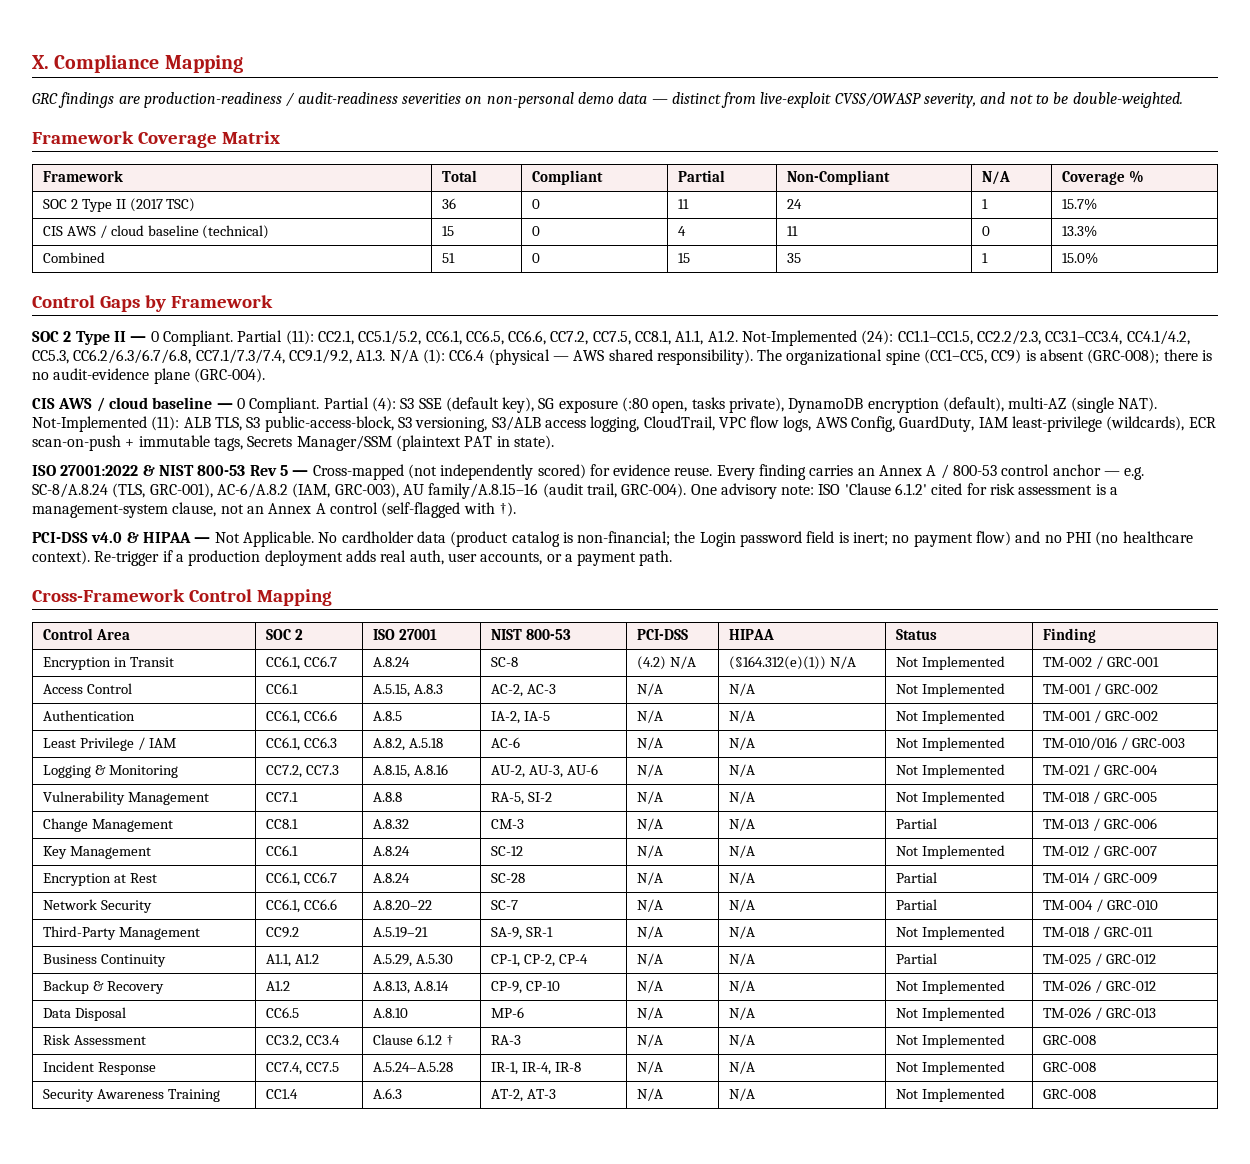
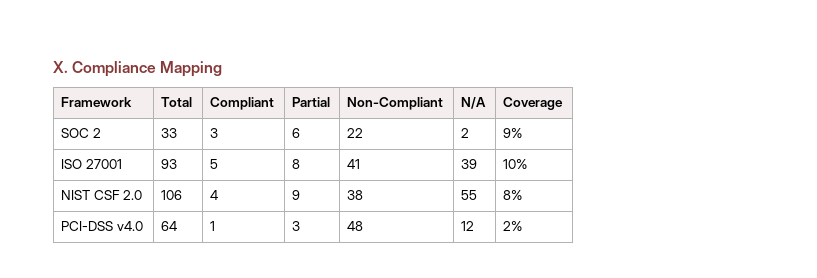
[32,92,1183,108] [32,131,280,148] // GRC findings are production-readiness / audit-readiness severities on non-personal demo data — distinct from live-exploit CVSS/OWASP severity, and not to be double-weighted. // Framework Coverage Matrix -> (223, 69) none
[1128,170,1144,183] [42,198,196,212] [441,198,456,209] [531,199,540,209] [677,199,689,209] [786,199,802,209] [981,199,988,209] [1061,198,1097,210] [42,225,270,239] [441,226,454,236] [531,226,540,236] [677,226,686,236] [786,226,798,236] [981,226,990,236] [1061,225,1097,237] [42,252,105,263] [441,253,455,263] [531,253,540,263] [677,253,690,263] [786,253,801,263] [981,253,988,263] [1061,252,1098,264] [32,295,273,312] [32,330,1190,346] [32,349,1213,365] [32,368,265,384] [32,397,1158,413] [32,416,1216,432] [32,435,554,451] [32,464,1145,480] [32,483,1119,499] [32,502,516,518] [32,531,1193,547] [32,550,673,566] [32,589,332,606] [42,628,130,640] [265,629,303,640] [372,629,437,640] [490,629,571,640] [636,629,688,640] [728,629,774,640] [895,629,937,640] [1042,628,1096,643] [42,657,174,670] [265,656,337,670] [372,657,410,667] [490,657,518,667] [636,656,696,670] [728,656,856,670] [895,656,1005,670] [1042,656,1159,669] [42,683,132,694] [265,683,298,694] [372,684,443,697] [490,684,556,697] [636,683,663,696] [728,683,755,696] [895,683,1005,697] [1042,683,1158,696] [42,710,135,721] [265,710,337,724] [372,711,402,721] [490,711,550,724] [636,710,663,723] [728,710,755,723] [895,710,1005,724] [1042,710,1158,723] [42,737,176,751] [265,737,337,751] [372,738,443,751] [490,737,520,748] [636,737,663,750] [728,737,755,750] [895,737,1005,751] [1042,737,1185,750] [42,765,178,778] [265,765,339,778] [372,764,448,778] [490,764,598,778] [636,764,663,777] [728,764,755,777] [895,764,1005,778] [1042,764,1158,777] [42,791,209,805] [265,792,298,802] [372,792,402,802] [490,792,552,805] [636,791,663,804] [728,791,755,804] [895,791,1005,805] [1042,791,1157,804] [42,818,173,832] [265,819,298,829] [372,819,409,829] [490,819,524,829] [636,818,663,831] [728,818,755,831] [895,818,937,829] [1042,818,1157,831] [42,846,151,859] [265,845,298,856] [372,846,410,856] [490,846,523,856] [636,845,663,858] [728,845,755,858] [895,845,1005,859] [1042,845,1157,858] [42,873,157,886] [265,872,337,886] [372,873,410,883] [490,873,525,883] [636,872,663,885] [728,872,755,885] [895,872,937,883] [1042,872,1157,885] [42,899,152,913] [265,899,337,913] [372,900,432,910] [490,900,518,910] [636,899,663,912] [728,899,755,912] [895,899,937,910] [1042,899,1158,912] [42,926,200,940] [265,927,299,938] [372,927,428,938] [490,927,553,940] [636,926,663,939] [728,926,755,939] [895,926,1005,940] [1042,926,1153,939] [42,954,166,967] [265,954,319,967] [372,954,453,967] [490,954,588,967] [636,953,663,966] [728,953,755,966] [895,953,937,964] [1042,953,1156,966] [42,980,164,994] [265,981,290,991] [372,981,449,994] [490,981,560,994] [636,980,663,993] [728,980,755,993] [895,980,1005,994] [1042,980,1156,993] [42,1007,126,1021] [265,1007,299,1018] [372,1008,408,1018] [490,1007,524,1018] [636,1007,663,1020] [728,1007,755,1020] [895,1007,1005,1021] [1042,1007,1156,1020] [42,1034,146,1045] [265,1035,340,1048] [372,1034,454,1045] [490,1035,521,1045] [636,1034,663,1047] [728,1034,755,1047] [895,1034,1005,1048] [1042,1035,1096,1045] [42,1061,156,1075] [265,1062,339,1075] [372,1062,453,1072] [490,1062,581,1075] [636,1061,663,1074] [728,1061,755,1074] [895,1061,1005,1075] [1042,1062,1096,1072] [42,1089,220,1102] [265,1089,298,1099] [372,1088,402,1099] [490,1089,556,1102] [636,1088,663,1101] [728,1088,755,1101] [895,1088,1005,1102] [1042,1089,1096,1099] % // SOC 2 Type II (2017 TSC) | 36 | 0 | 11 | 24 | 1 | 15.7% // CIS AWS / cloud baseline (technical) | 15 | 0 | 4 | 11 | 0 | 13.3% // Combined | 51 | 0 | 15 | 35 | 1 | 15.0% // Control Gaps by Framework // SOC 2 Type II — 0 Compliant. Partial (11): CC2.1, CC5.1/5.2, CC6.1, CC6.5, CC6.6, CC7.2, CC7.5, CC8.1, A1.1, A1.2. Not-Implemented (24): CC1.1–CC1.5, CC2.2/2.3, CC3.1–CC3.4, CC4.1/4.2, CC5.3, CC6.2/6.3/6.7/6.8, CC7.1/7.3/7.4, CC9.1/9.2, A1.3. N/A (1): CC6.4 (physical — AWS shared responsibility). The organizational spine (CC1–CC5, CC9) is absent (GRC-008); there is no audit-evidence plane (GRC-004). // CIS AWS / cloud baseline — 0 Compliant. Partial (4): S3 SSE (default key), SG exposure (:80 open, tasks private), DynamoDB encryption (default), multi-AZ (single NAT). Not-Implemented (11): ALB TLS, S3 public-access-block, S3 versioning, S3/ALB access logging, CloudTrail, VPC flow logs, AWS Config, GuardDuty, IAM least-privilege (wildcards), ECR scan-on-push + immutable tags, Secrets Manager/SSM (plaintext PAT in state). // ISO 27001:2022 & NIST 800-53 Rev 5 — Cross-mapped (not independently scored) for evidence reuse. Every finding carries an Annex A / 800-53 control anchor — e.g. SC-8/A.8.24 (TLS, GRC-001), AC-6/A.8.2 (IAM, GRC-003), AU family/A.8.15–16 (audit trail, GRC-004). One advisory note: ISO 'Clause 6.1.2' cited for risk assessment is a management-system clause, not an Annex A control (self-flagged with †). // PCI-DSS v4.0 & HIPAA — Not Applicable. No cardholder data (product catalog is non-financial; the Login password field is inert; no payment flow) and no PHI (no healthcare context). Re-trigger if a production deployment adds real auth, user accounts, or a payment path. // Cross-Framework Control Mapping // Control Area | SOC 2 | ISO 27001 | NIST 800-53 | PCI-DSS | HIPAA | Status | Finding // Encryption in Transit | CC6.1, CC6.7 | A.8.24 | SC-8 | (4.2) N/A | (§164.312(e)(1)) N/A | Not Implemented | TM-002 / GRC-001 // Access Control | CC6.1 | A.5.15, A.8.3 | AC-2, AC-3 | N/A | N/A | Not Implemented | TM-001 / GRC-002 // Authentication | CC6.1, CC6.6 | A.8.5 | IA-2, IA-5 | N/A | N/A | Not Implemented | TM-001 / GRC-002 // Least Privilege / IAM | CC6.1, CC6.3 | A.8.2, A.5.18 | AC-6 | N/A | N/A | Not Implemented | TM-010/016 / GRC-003 // Logging & Monitoring | CC7.2, CC7.3 | A.8.15, A.8.16 | AU-2, AU-3, AU-6 | N/A | N/A | Not Implemented | TM-021 / GRC-004 // Vulnerability Management | CC7.1 | A.8.8 | RA-5, SI-2 | N/A | N/A | Not Implemented | TM-018 / GRC-005 // Change Management | CC8.1 | A.8.32 | CM-3 | N/A | N/A | Partial | TM-013 / GRC-006 // Key Management | CC6.1 | A.8.24 | SC-12 | N/A | N/A | Not Implemented | TM-012 / GRC-007 // Encryption at Rest | CC6.1, CC6.7 | A.8.24 | SC-28 | N/A | N/A | Partial | TM-014 / GRC-009 // Network Security | CC6.1, CC6.6 | A.8.20–22 | SC-7 | N/A | N/A | Partial | TM-004 / GRC-010 // Third-Party Management | CC9.2 | A.5.19–21 | SA-9, SR-1 | N/A | N/A | Not Implemented | TM-018 / GRC-011 // Business Continuity | A1.1, A1.2 | A.5.29, A.5.30 | CP-1, CP-2, CP-4 | N/A | N/A | Partial | TM-025 / GRC-012 // Backup & Recovery | A1.2 | A.8.13, A.8.14 | CP-9, CP-10 | N/A | N/A | Not Implemented | TM-026 / GRC-012 // Data Disposal | CC6.5 | A.8.10 | MP-6 | N/A | N/A | Not Implemented | TM-026 / GRC-013 // Risk Assessment | CC3.2, CC3.4 | Clause 6.1.2 † | RA-3 | N/A | N/A | Not Implemented | GRC-008 // Incident Response | CC7.4, CC7.5 | A.5.24–A.5.28 | IR-1, IR-4, IR-8 | N/A | N/A | Not Implemented | GRC-008 // Security Awareness Training | CC1.4 | A.6.3 | AT-2, AT-3 | N/A | N/A | Not Implemented | GRC-008 -> [61,128,102,138] [161,128,178,138] [210,128,219,138] [292,128,301,138] [347,128,364,138] [461,128,470,138] [503,128,523,138] [61,159,123,169] [161,159,178,169] [210,159,219,169] [292,159,301,169] [347,159,361,169] [461,159,478,169] [503,159,528,169] [61,190,142,200] [161,190,183,200] [210,190,219,200] [292,190,301,200] [347,190,364,200] [461,190,478,200] [503,190,523,200] [61,221,144,231] [161,221,178,231] [210,221,216,231] [292,221,301,231] [347,221,364,231] [461,221,475,231] [503,221,523,231] // SOC 2 | 33 | 3 | 6 | 22 | 2 | 9% // ISO 27001 | 93 | 5 | 8 | 41 | 39 | 10% // NIST CSF 2.0 | 106 | 4 | 9 | 38 | 55 | 8% // PCI-DSS v4.0 | 64 | 1 | 3 | 48 | 12 | 2%

